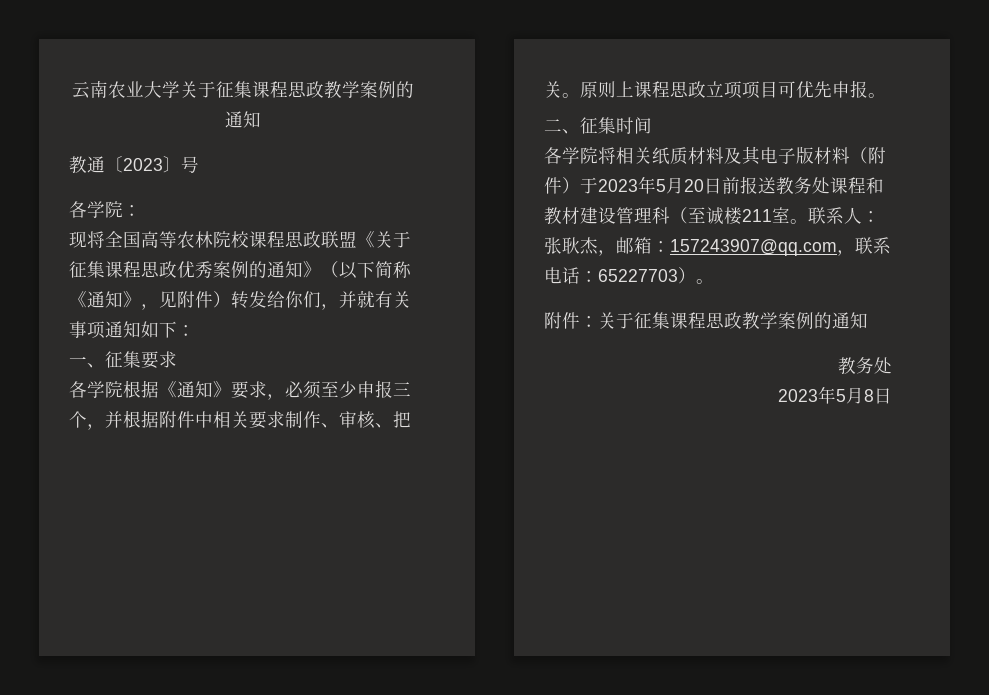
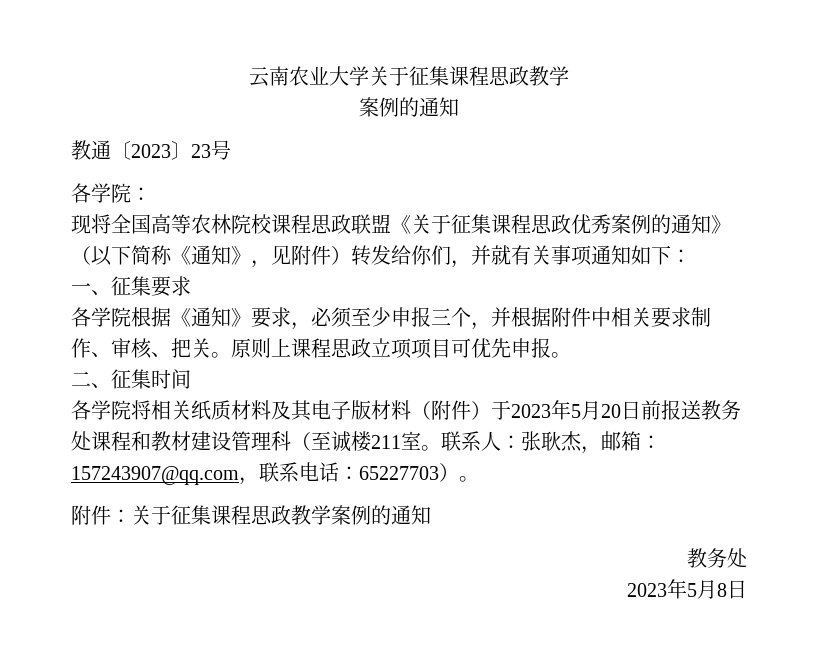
(360, 89) none -> (569, 76) //
(181, 164) none -> [191,144,211,158] 23

